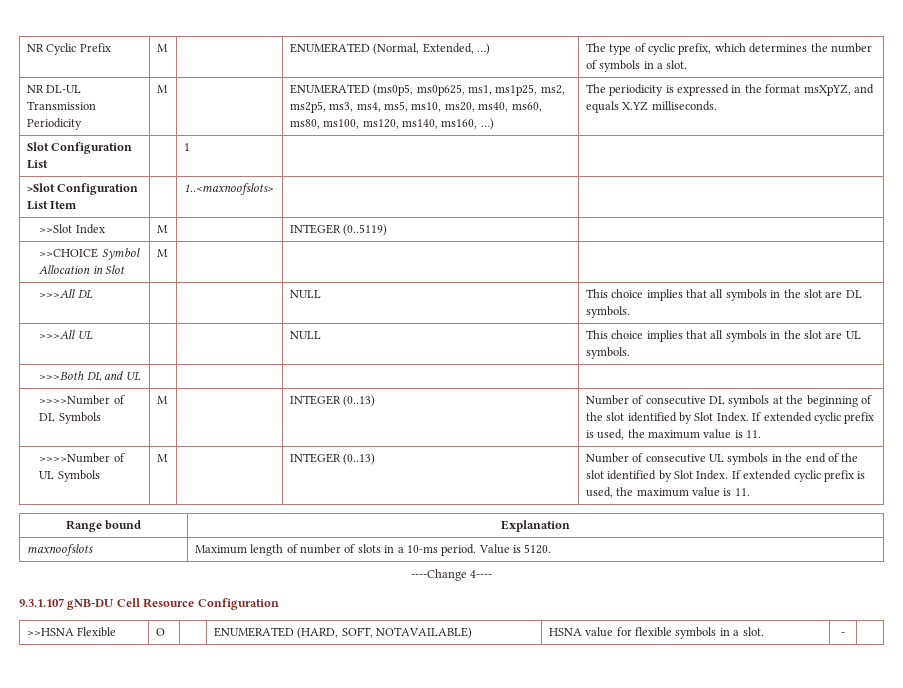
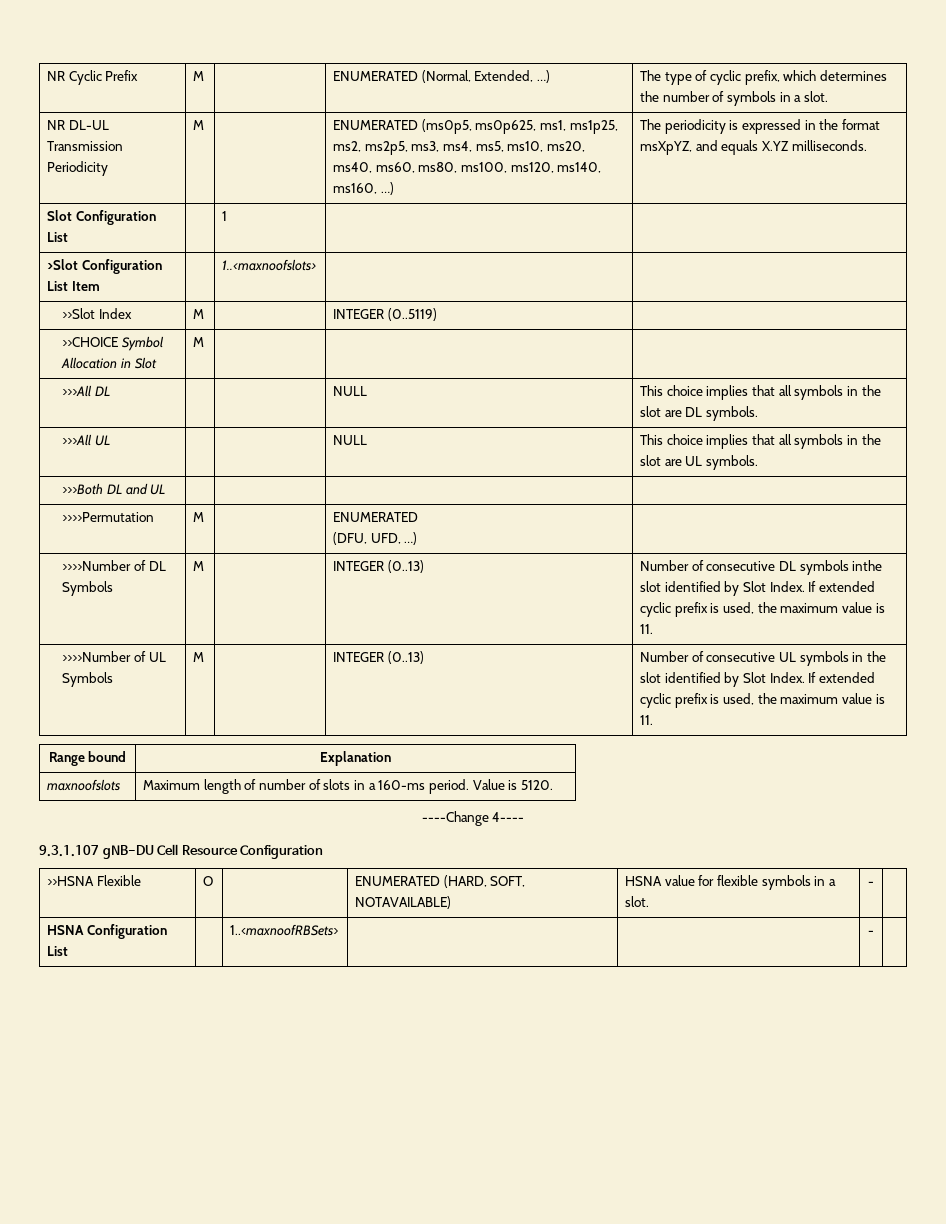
(141, 376) none -> [62,512,155,522] [193,512,205,522] [333,512,419,522] [333,532,418,545] // >>>>Permutation | M | | ENUMERATED // (DFU, UFD, …) |
[772,395,872,407] [585,412,603,421] at the beginning of the -> [852,560,883,571] inthe
[805,453,859,463] end of the -> (887, 656) none
[406,545,438,553] 10-ms -> [378,780,426,790] 160-ms
(845, 634) none -> [47,924,167,939] [47,946,69,956] [230,924,339,936] [868,930,874,935] // HSNA Configuration List | | 1..<maxnoofRBSets> | | | - |

